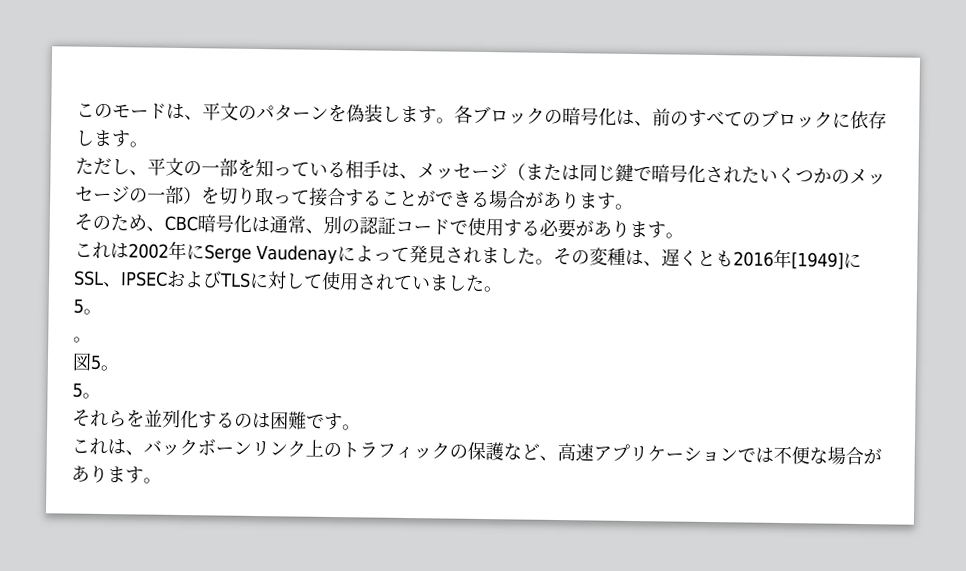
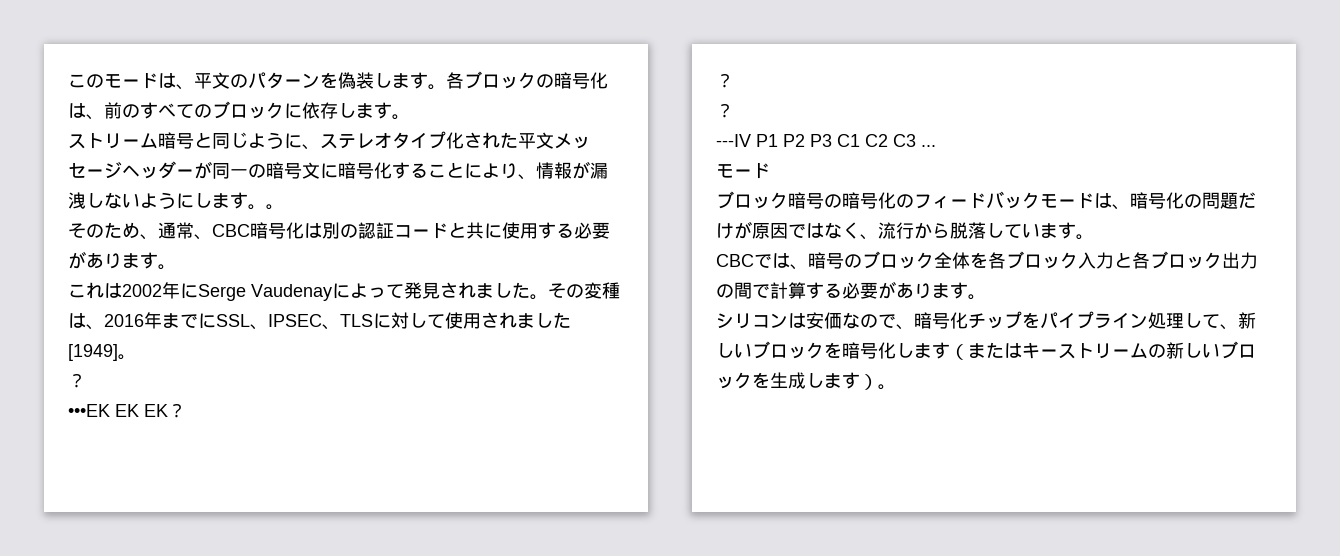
[75,157,886,186] [75,185,634,210] ただし、平文の一部を知っている相手は、メッセージ（または同じ鍵で暗号化されたいくつかのメッセージの一部）を切り取って接合することができる場合があります。 -> [68,131,590,150] [68,161,608,180] [68,192,284,210] ストリーム暗号と同じように、ステレオタイプ化された平文メッセージヘッダーが同一の暗号文に暗号化することにより、情報が漏洩しないようにします。。
(165, 229) none -> [158,222,212,240] 通常、
[269,215,324,234] 通常、 -> (322, 230) none
[449,219,468,235] で -> [448,222,502,239] と共に
[660,248,844,270] 遅くとも2016年[1949] -> [104,312,198,329] 2016年まで
[166,270,222,289] および -> [322,324,340,330] 、
[393,274,502,293] [73,298,102,315] [73,336,92,343] [72,352,119,372] [72,382,101,399] [72,409,361,431] [71,437,882,466] [71,464,144,484] ていました。 // 5。 // 。 // 図5。 // 5。 // それらを並列化するのは困難です。 // これは、バックボーンリンク上のトラフィックの保護など、高速アプリケーションでは不便な場合があります -> [517,312,571,328] [68,344,136,361] [68,373,86,388] [68,403,186,418] [716,73,734,88] [716,103,734,118] [716,134,936,147] [716,163,770,179] [716,191,1256,210] [716,221,1094,240] [716,251,1258,270] [716,281,986,300] [716,311,1256,330] [716,341,1256,360] [716,372,878,390] ました[1949]。 // ？ // •••EK EK EK？ // ？ // ？ // ---IV P1 P2 P3 C1 C2 C3 ... // モード // ブロック暗号の暗号化のフィードバックモードは、暗号化の問題だけが原因ではなく、流行から脱落しています。 // CBCでは、暗号のブロック全体を各ブロック入力と各ブロック出力の間で計算する必要があります。 // シリコンは安価なので、暗号化チップをパイプライン処理して、新しいブロックを暗号化します（またはキーストリームの新しいブロックを生成します）

